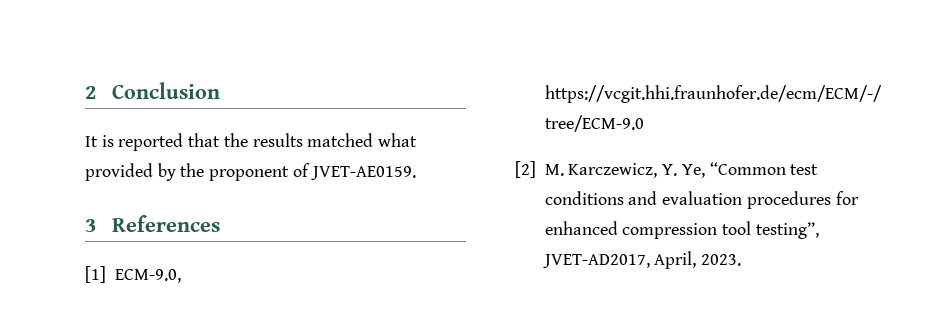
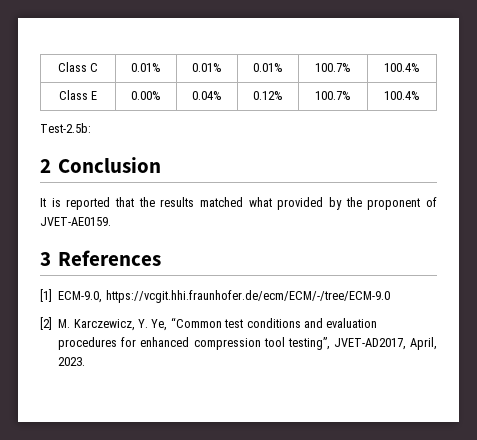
(85, 92) none -> [57,62,99,72] [131,63,161,72] [192,63,222,72] [253,63,283,72] [315,63,351,72] [384,63,420,72] [58,90,98,100] [131,91,161,100] [192,91,222,100] [253,91,283,100] [315,91,351,100] [384,91,420,100] [40,123,91,133] Class C | 0.01% | 0.01% | 0.01% | 100.7% | 100.4% // Class E | 0.00% | 0.04% | 0.12% | 100.7% | 100.4% // Test-2.5b: //

